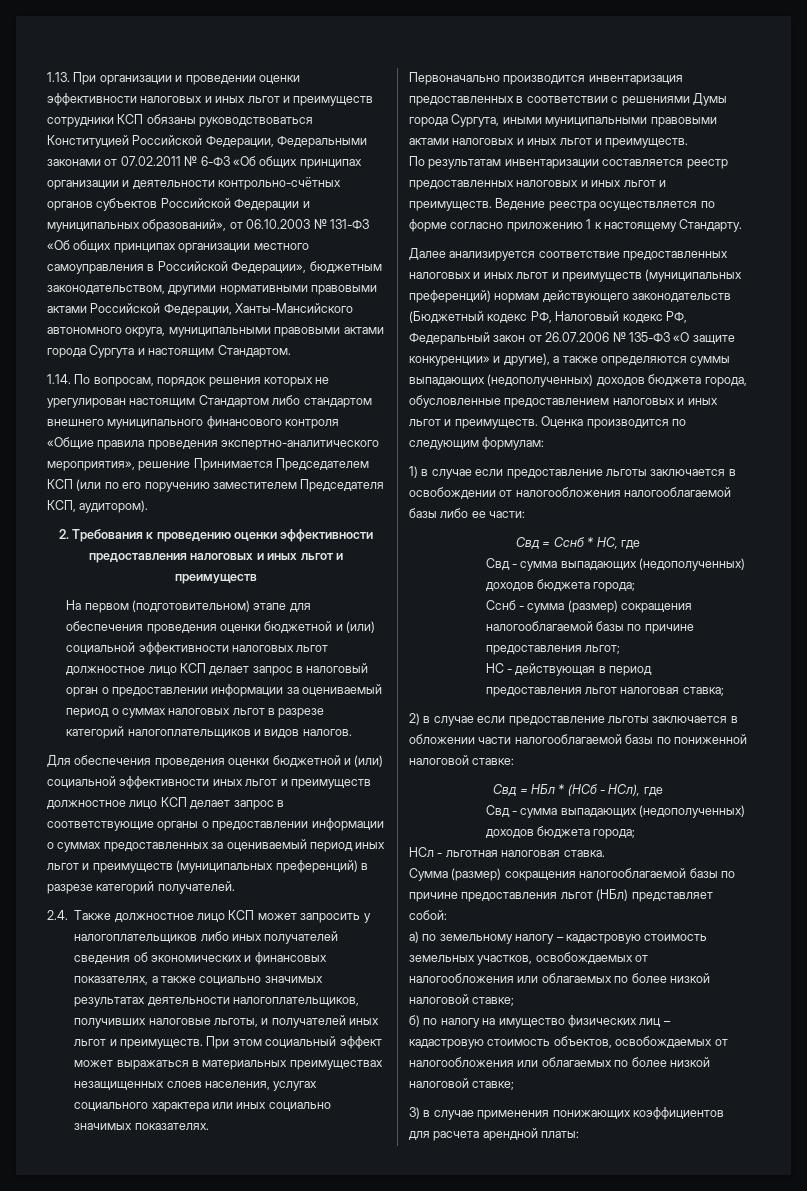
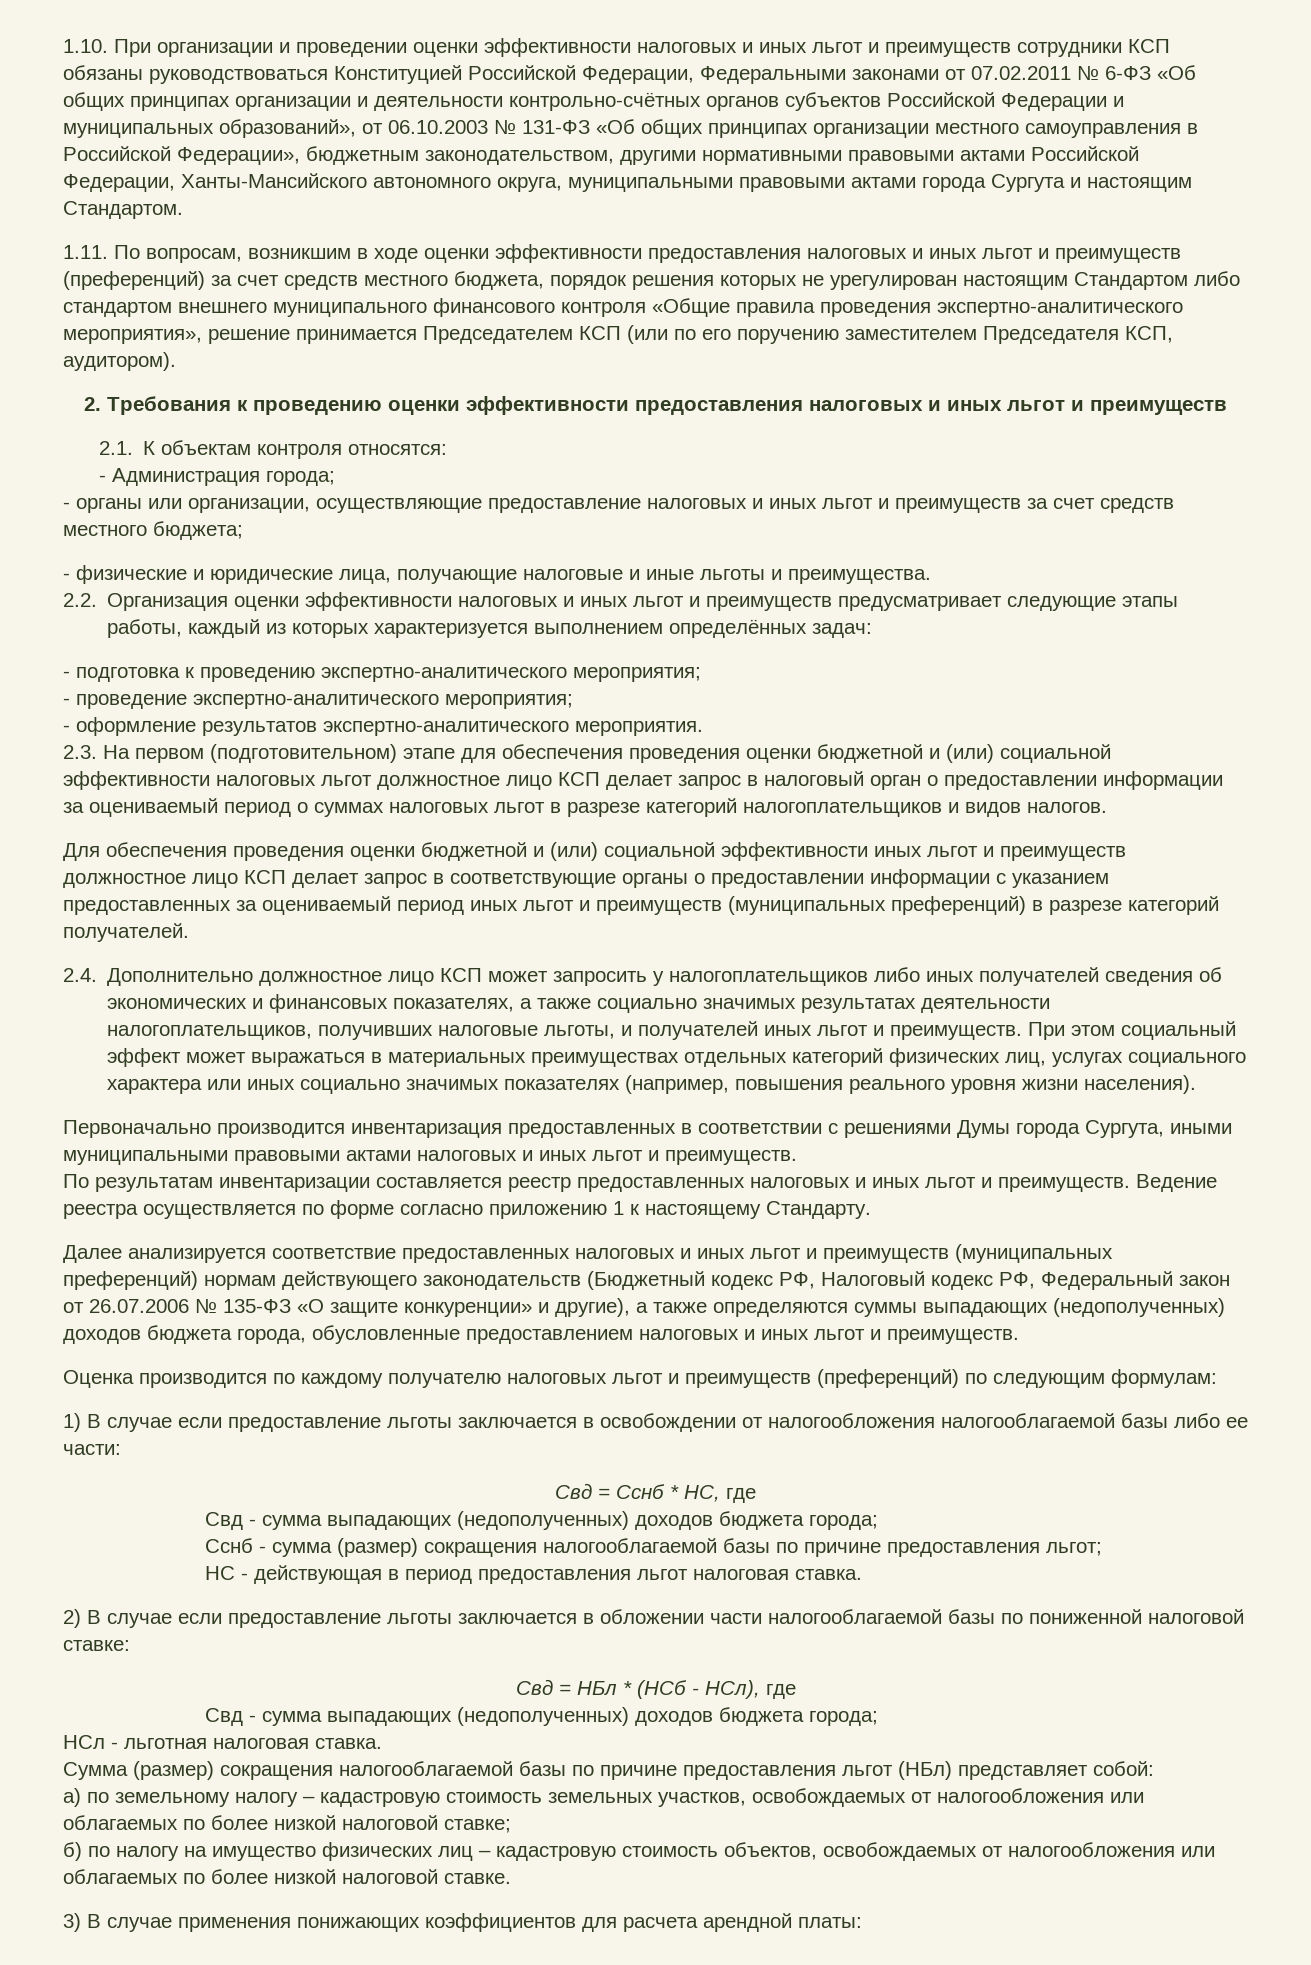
[47,72,70,82] 1.13. -> [63,39,108,53] 1.10.
[47,374,71,384] 1.14. -> [63,245,108,259] 1.11.
(154, 382) none -> [248,244,1181,263] [63,271,544,290] возникшим в ходе оценки эффективности предоставления налоговых и иных льгот и преимуществ (преференций) за счет средств местного бюджета,
[193,458,273,471] Принимается -> [296,329,417,344] принимается
(257, 579) none -> [98,440,447,459] [98,468,335,486] [63,498,1174,513] [63,521,243,540] [63,565,931,584] [63,592,1179,611] [107,619,873,638] [63,667,701,682] [63,694,573,709] [63,717,703,736] [63,745,97,759] 2.1. К объектам контроля относятся: // - Администрация города; // - органы или организации, осуществляющие предоставление налоговых и иных льгот и преимуществ за счет средств местного бюджета; // - физические и юридические лица, получающие налоговые и иные льготы и преимущества. // 2.2. Организация оценки эффективности налоговых и иных льгот и преимуществ предусматривает следующие этапы работы, каждый из которых характеризуется выполнением определённых задач: // - подготовка к проведению экспертно-аналитического мероприятия; // - проведение экспертно-аналитического мероприятия; // - оформление результатов экспертно-аналитического мероприятия. // 2.3.
[47,842,102,852] о суммах -> [996,873,1109,888] с указанием
[74,910,112,920] Также -> [107,968,254,986] Дополнительно
[74,1081,270,1090] незащищенных слоев населения, -> [684,1048,1047,1067] отдельных категорий физических лиц,
[134,1123,209,1130] показателях. -> [504,1075,1197,1094] показателях (например, повышения реального уровня жизни населения).
(538, 424) none -> (1019, 1336) //
(686, 422) none -> [301,1369,987,1388] каждому получателю налоговых льгот и преимуществ (преференций) по
[421,469,429,476] в -> [87,1414,101,1428] В
[682,687,724,696] ставка; -> [795,1569,863,1580] ставка.
[423,716,431,723] в -> [87,1610,101,1624] В
[472,1081,515,1090] ставке; -> [444,1873,511,1884] ставке.
[423,1110,431,1117] в -> [87,1914,101,1928] В

